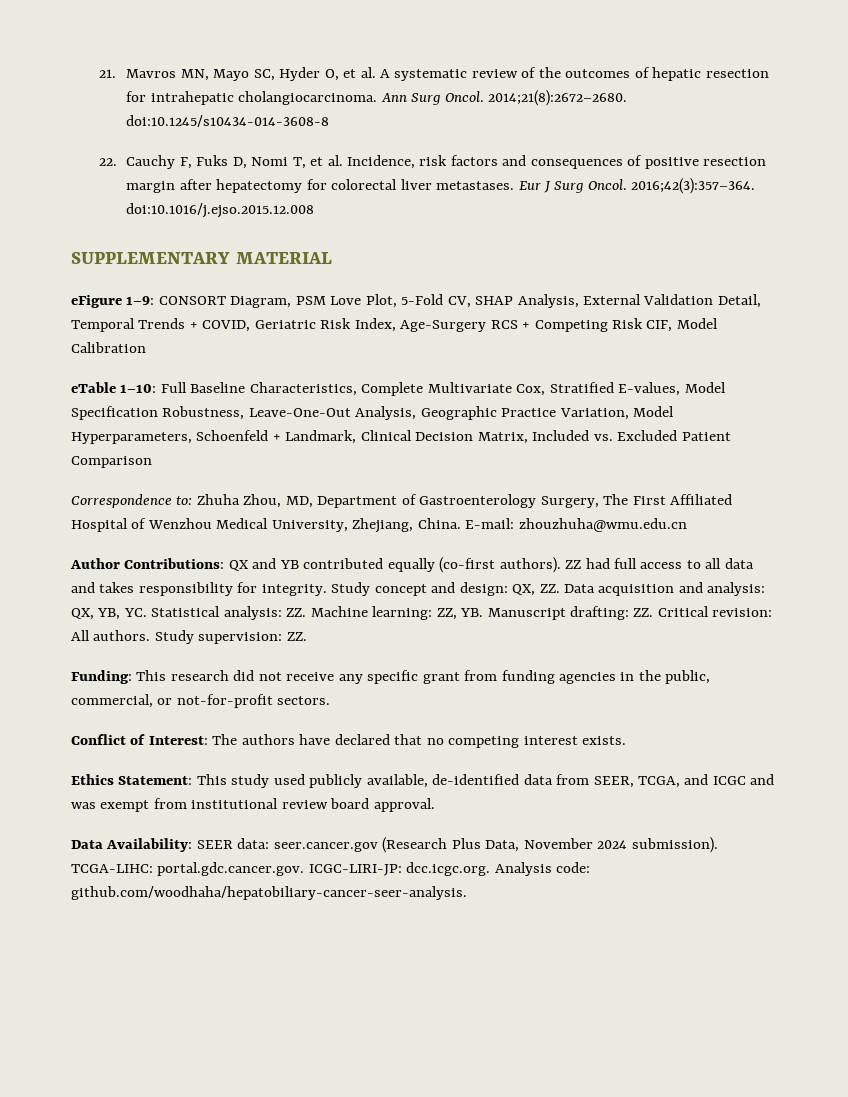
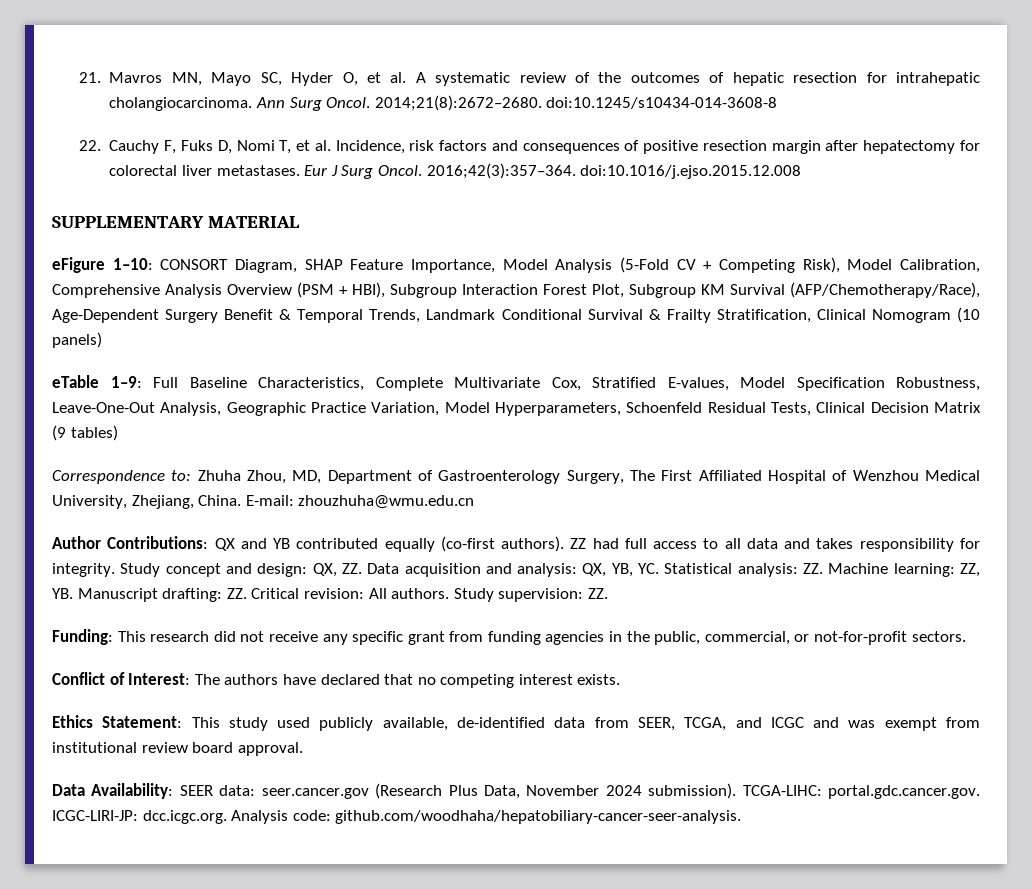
[126,296,155,305] 1–9: -> [112,258,153,270] 1–10:
[295,294,761,308] [71,318,718,332] [71,342,146,353] PSM Love Plot, 5-Fold CV, SHAP Analysis, External Validation Detail, Temporal Trends + COVID, Geriatric Risk Index, Age-Surgery RCS + Competing Risk CIF, Model Calibration -> [304,257,980,273] [52,282,980,298] [52,307,980,323] [52,332,102,348] SHAP Feature Importance, Model Analysis (5-Fold CV + Competing Risk), Model Calibration, Comprehensive Analysis Overview (PSM + HBI), Subgroup Interaction Forest Plot, Subgroup KM Survival (AFP/Chemotherapy/Race), Age-Dependent Surgery Benefit & Temporal Trends, Landmark Conditional Survival & Frailty Stratification, Clinical Nomogram (10 panels)
[120,384,157,393] 1–10: -> [110,376,142,388] 1–9:
[272,430,731,444] [71,456,152,468] + Landmark, Clinical Decision Matrix, Included vs. Excluded Patient Comparison -> [707,402,982,416] [52,425,118,441] Residual Tests, Clinical Decision Matrix (9 tables)

